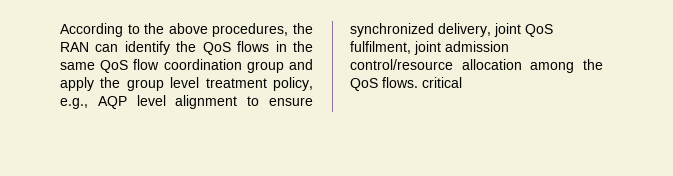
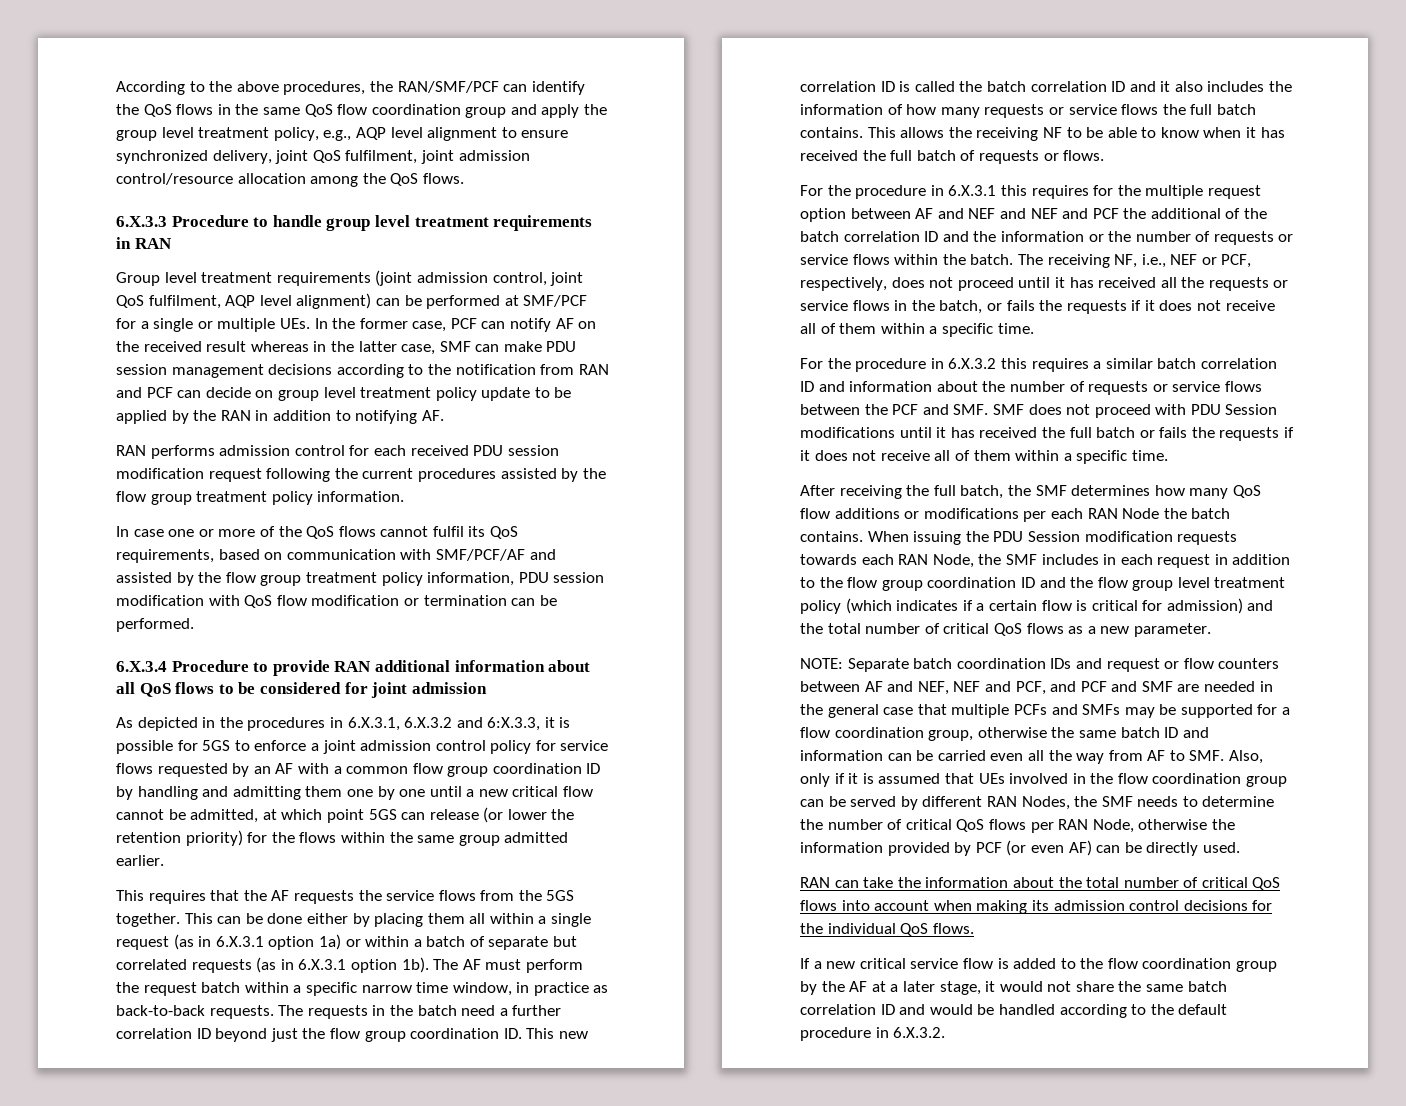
[60,42,89,52] RAN -> [397,81,499,93] RAN/SMF/PCF
[422,77,462,88] critical -> [116,215,593,231] [116,237,172,249] [116,270,584,286] [116,293,588,309] [116,318,597,332] [116,341,577,355] [116,364,609,378] [116,387,572,401] [116,410,444,424] [116,445,559,459] [116,468,606,482] [116,491,405,505] [116,526,519,539] [116,549,556,563] [116,572,605,586] [116,595,557,608] [116,618,194,632] [116,660,591,676] [116,682,487,698] [116,717,571,731] [116,740,609,754] [116,763,601,777] [116,786,594,800] [116,807,575,823] [116,830,569,846] [116,855,164,866] [116,890,575,904] [116,913,592,927] [116,934,578,950] [116,957,583,973] [116,982,609,996] [116,1005,562,1019] [116,1028,588,1042] [800,81,1293,92] [800,104,1256,118] [800,127,1285,141] [800,150,1105,164] [800,185,1261,199] [800,208,1268,222] [800,231,1294,245] [800,254,1252,268] [800,277,1289,291] [800,300,1275,314] [800,323,1034,337] [800,358,1277,372] [800,381,1262,395] [800,404,1278,418] [800,427,1295,441] [800,450,1168,464] [800,485,1261,499] [800,508,1231,522] [800,531,1238,545] [800,554,1291,568] [800,577,1286,591] [800,598,1274,614] [800,623,1211,637] [800,658,1280,672] [800,681,1273,695] [800,704,1291,718] [800,727,1209,741] [800,750,1264,764] [800,773,1288,787] [800,796,1275,810] [800,819,1235,833] [800,840,1240,856] [800,877,1281,890] [800,900,1273,914] [800,923,974,936] [800,958,1278,972] [800,981,1227,995] [800,1004,1228,1018] [800,1027,946,1041] // 6.X.3.3 Procedure to handle group level treatment requirements in RAN // Group level treatment requirements (joint admission control, joint QoS fulfilment, AQP level alignment) can be performed at SMF/PCF for a single or multiple UEs. In the former case, PCF can notify AF on the received result whereas in the latter case, SMF can make PDU session management decisions according to the notification from RAN and PCF can decide on group level treatment policy update to be applied by the RAN in addition to notifying AF. // RAN performs admission control for each received PDU session modification request following the current procedures assisted by the flow group treatment policy information. // In case one or more of the QoS flows cannot fulfil its QoS requirements, based on communication with SMF/PCF/AF and assisted by the flow group treatment policy information, PDU session modification with QoS flow modification or termination can be performed. // 6.X.3.4 Procedure to provide RAN additional information about all QoS flows to be considered for joint admission // As depicted in the procedures in 6.X.3.1, 6.X.3.2 and 6:X.3.3, it is possible for 5GS to enforce a joint admission control policy for service flows requested by an AF with a common flow group coordination ID by handling and admitting them one by one until a new critical flow cannot be admitted, at which point 5GS can release (or lower the retention priority) for the flows within the same group admitted earlier. // This requires that the AF requests the service flows from the 5GS together. This can be done either by placing them all within a single request (as in 6.X.3.1 option 1a) or within a batch of separate but correlated requests (as in 6.X.3.1 option 1b). The AF must perform the request batch within a specific narrow time window, in practice as back-to-back requests. The requests in the batch need a further correlation ID beyond just the flow group coordination ID. This new correlation ID is called the batch correlation ID and it also includes the information of how many requests or service flows the full batch contains. This allows the receiving NF to be able to know when it has received the full batch of requests or flows. // For the procedure in 6.X.3.1 this requires for the multiple request option between AF and NEF and NEF and PCF the additional of the batch correlation ID and the information or the number of requests or service flows within the batch. The receiving NF, i.e., NEF or PCF, respectively, does not proceed until it has received all the requests or service flows in the batch, or fails the requests if it does not receive all of them within a specific time. // For the procedure in 6.X.3.2 this requires a similar batch correlation ID and information about the number of requests or service flows between the PCF and SMF. SMF does not proceed with PDU Session modifications until it has received the full batch or fails the requests if it does not receive all of them within a specific time. // After receiving the full batch, the SMF determines how many QoS flow additions or modifications per each RAN Node the batch contains. When issuing the PDU Session modification requests towards each RAN Node, the SMF includes in each request in addition to the flow group coordination ID and the flow group level treatment policy (which indicates if a certain flow is critical for admission) and the total number of critical QoS flows as a new parameter. // NOTE: Separate batch coordination IDs and request or flow counters between AF and NEF, NEF and PCF, and PCF and SMF are needed in the general case that multiple PCFs and SMFs may be supported for a flow coordination group, otherwise the same batch ID and information can be carried even all the way from AF to SMF. Also, only if it is assumed that UEs involved in the flow coordination group can be served by different RAN Nodes, the SMF needs to determine the number of critical QoS flows per RAN Node, otherwise the information provided by PCF (or even AF) can be directly used. // RAN can take the information about the total number of critical QoS flows into account when making its admission control decisions for the individual QoS flows. // If a new critical service flow is added to the flow coordination group by the AF at a later stage, it would not share the same batch correlation ID and would be handled according to the default procedure in 6.X.3.2.

